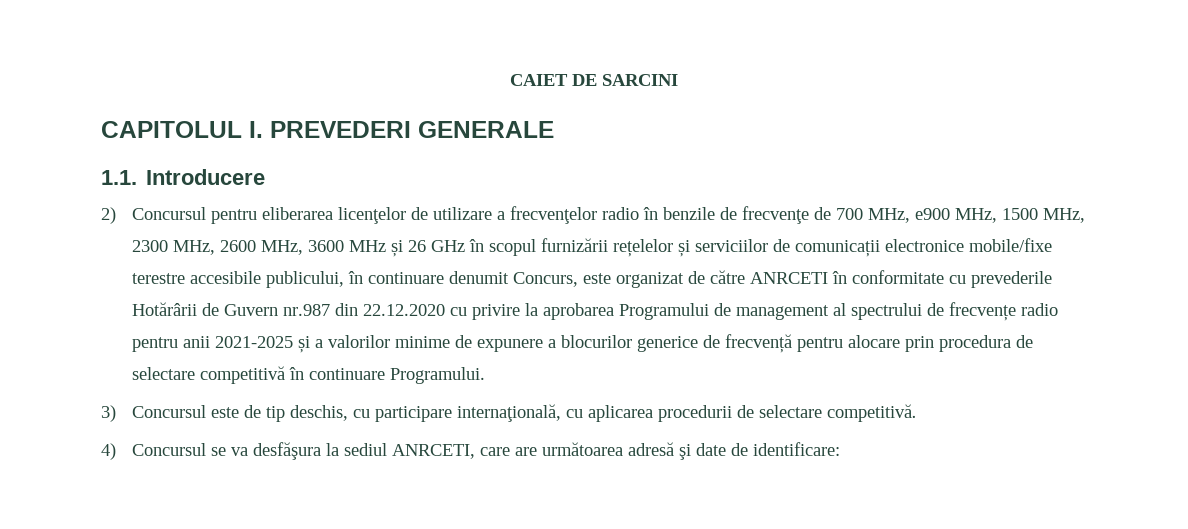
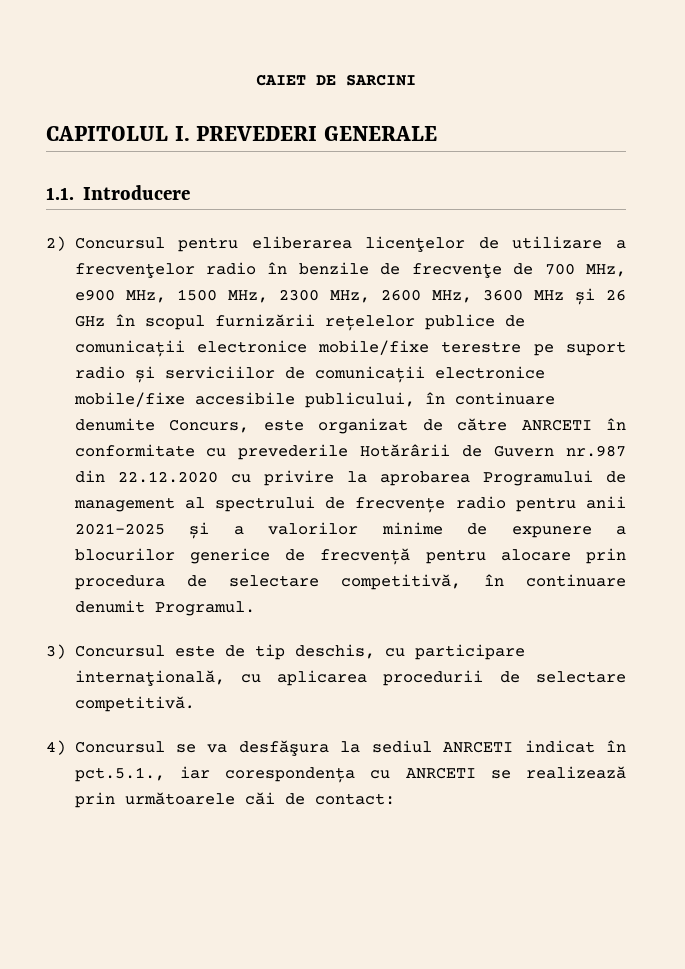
(674, 248) none -> [424,314,525,330] [74,340,626,357] [74,366,125,379] publice de comunicații electronice mobile/fixe terestre pe suport radio
[132,273,186,284] terestre -> (185, 399) none
[449,271,510,284] denumit -> [74,418,155,431] denumite
[200,366,486,384] competitivă în continuare Programului. -> [341,574,626,590] [74,600,255,616] competitivă, în continuare denumit Programul.
[392,442,841,460] ANRCETI, care are următoarea adresă şi date de identificare: -> [443,740,626,753] [74,766,626,783] [74,792,395,808] ANRCETI indicat în pct.5.1., iar corespondența cu ANRCETI se realizează prin următoarele căi de contact:

